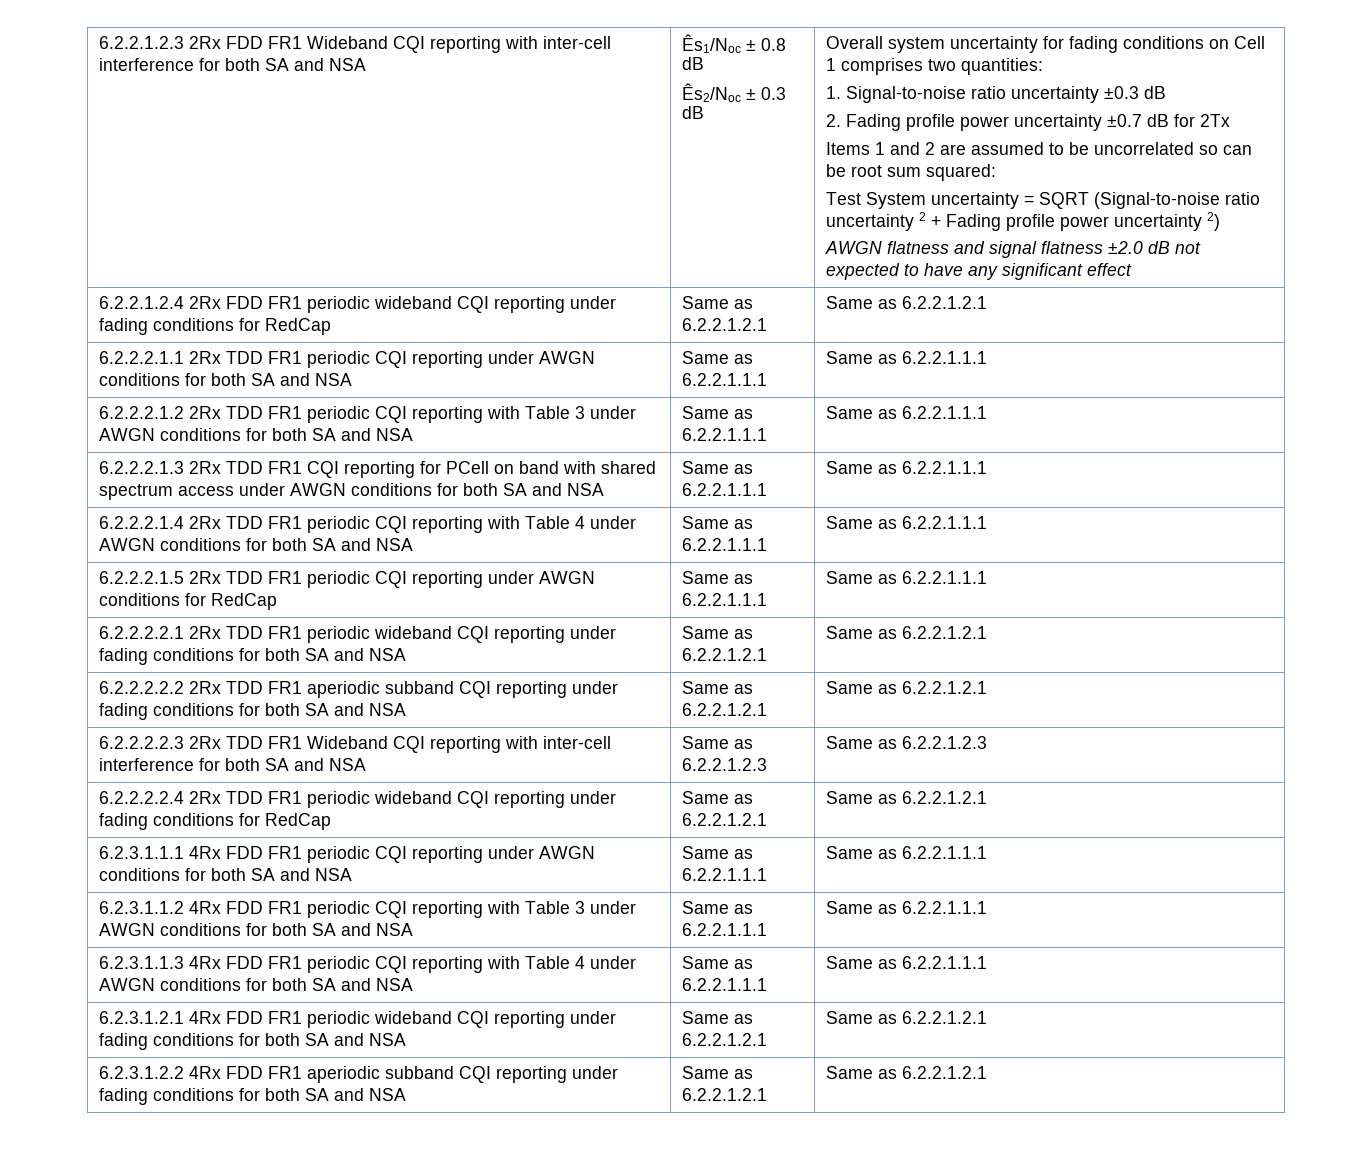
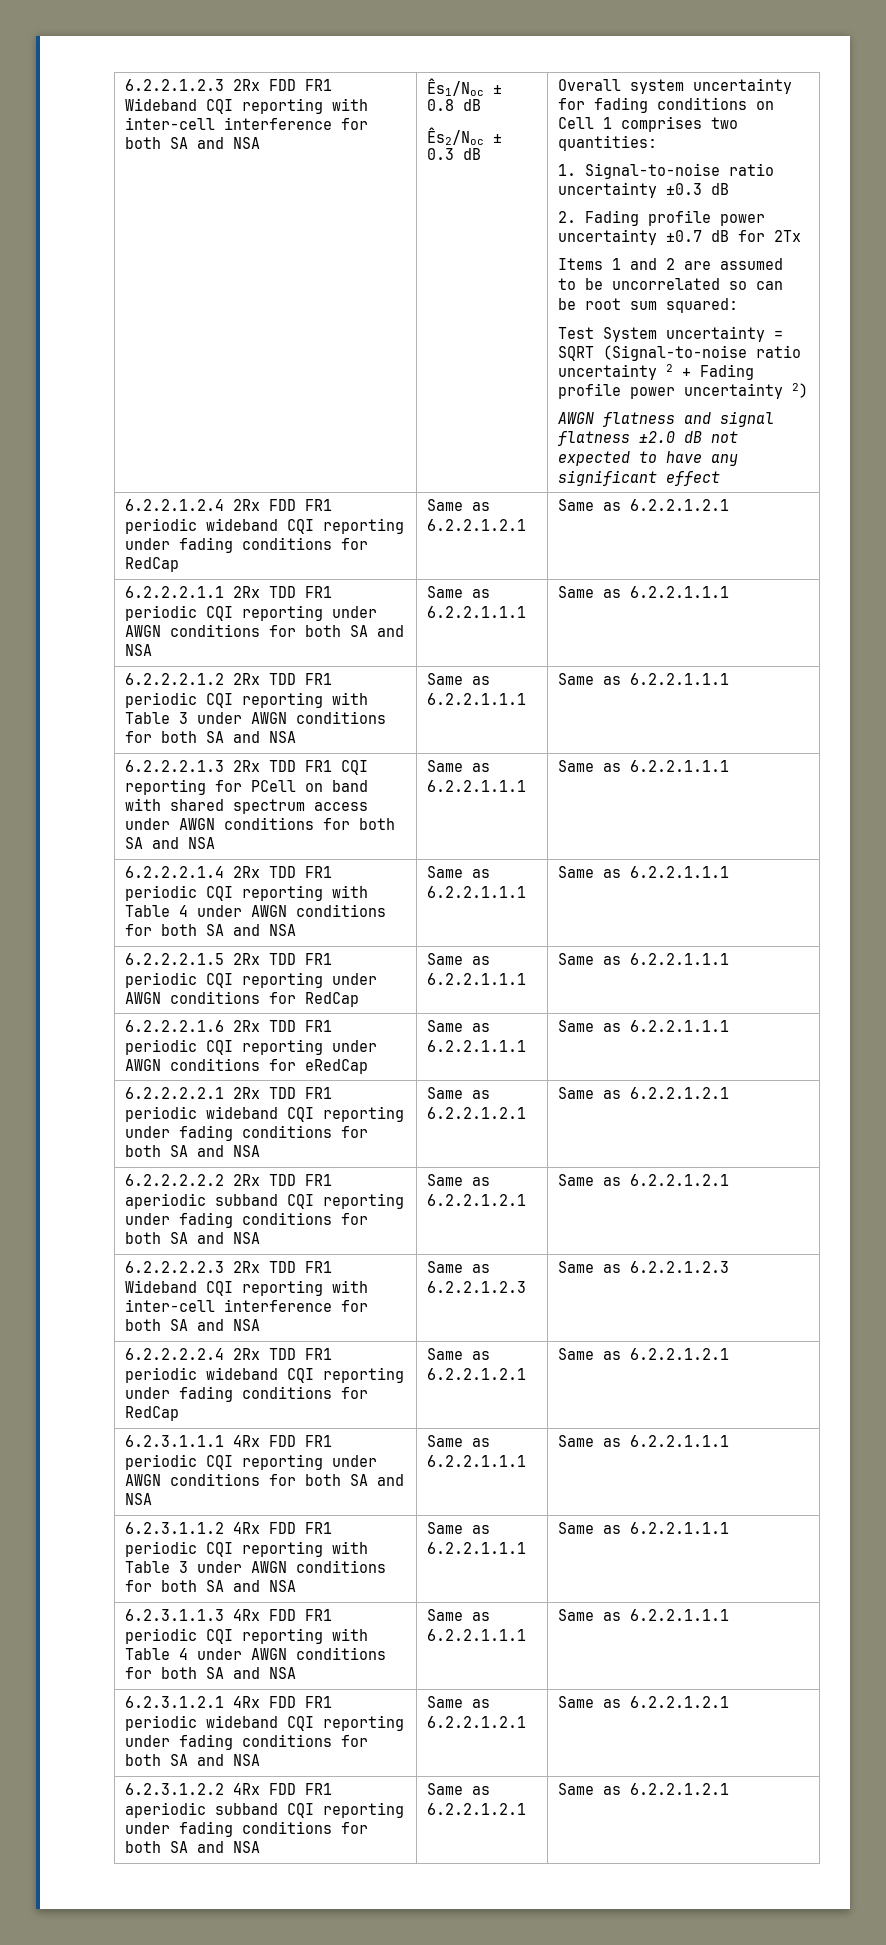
(988, 577) none -> [124,1020,332,1032] [124,1039,377,1055] [124,1058,368,1074] [426,1020,490,1032] [426,1040,526,1052] [557,1020,729,1032] // 6.2.2.2.1.6 2Rx TDD FR1 periodic CQI reporting under AWGN conditions for eRedCap | Same as 6.2.2.1.1.1 | Same as 6.2.2.1.1.1

